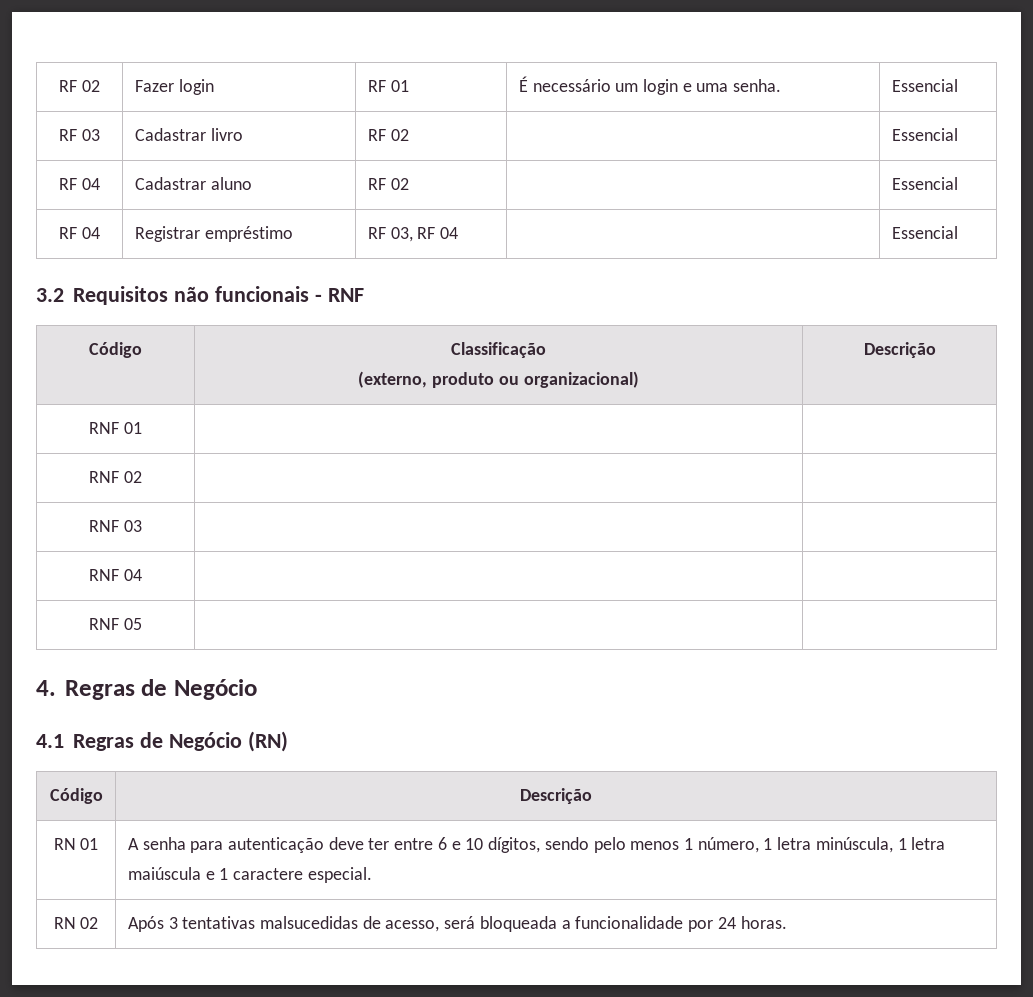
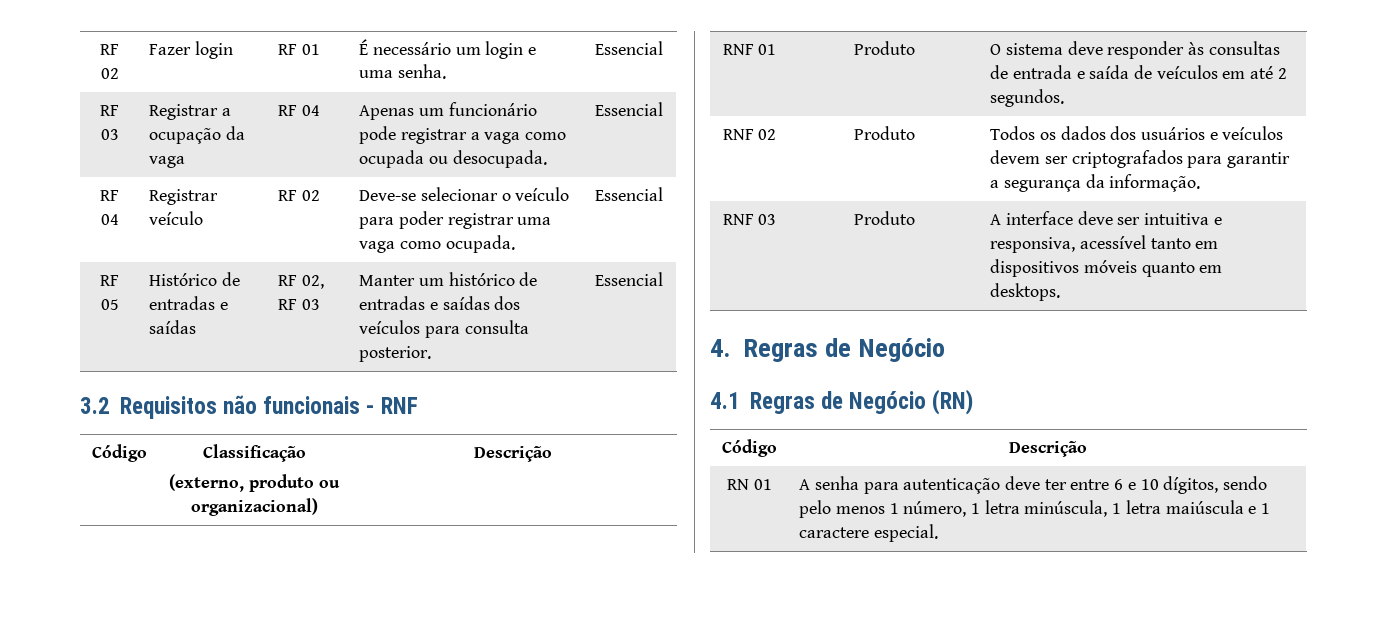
[134,128,243,141] [367,129,409,141] [891,128,958,141] [59,178,100,190] [134,177,252,190] [367,178,409,190] Cadastrar livro | RF 02 | | Essencial // RF 04 | Cadastrar aluno | RF 02 | -> [149,104,231,120] [149,126,245,144] [149,156,186,168] [278,105,320,116] [359,102,537,120] [359,126,567,144] [359,150,547,168] Registrar a ocupação da vaga | RF 04 | Apenas um funcionário pode registrar a vaga como ocupada ou desocupada.
[204,226,293,242] [367,227,459,242] empréstimo | RF 03, RF 04 | -> [149,211,204,225] [278,190,320,201] [359,187,570,201] [359,211,552,229] [359,235,515,253] [595,187,664,201] [100,275,119,286] [100,299,119,310] [149,272,240,286] [149,296,228,310] [149,320,197,334] [278,275,324,289] [278,299,320,310] [359,272,538,286] [359,296,521,310] [359,320,529,338] [359,346,432,362] veículo | RF 02 | Deve-se selecionar o veículo para poder registrar uma vaga como ocupada. | Essencial // RF 05 | Histórico de entradas e saídas | RF 02, RF 03 | Manter um histórico de entradas e saídas dos veículos para consulta posterior.
[89,471,142,483] [89,520,142,532] [89,569,142,581] [89,618,142,630] | // RNF 02 | | // RNF 03 | | // RNF 04 | | // RNF 05 | | -> [853,41,915,55] [990,41,1280,59] [990,65,1287,79] [990,89,1065,107] [722,129,777,140] [853,126,915,140] [990,126,1284,140] [990,150,1291,168] [990,174,1201,192] [722,214,777,225] [853,211,915,225] [990,211,1222,225] [990,235,1219,253] [990,259,1223,277] [990,283,1061,301] Produto | O sistema deve responder às consultas de entrada e saída de veículos em até 2 segundos. // RNF 02 | Produto | Todos os dados dos usuários e veículos devem ser criptografados para garantir a segurança da informação. // RNF 03 | Produto | A interface deve ser intuitiva e responsiva, acessível tanto em dispositivos móveis quanto em desktops.
[53,917,99,929] [127,916,787,932] // RN 02 | Após 3 tentativas malsucedidas de acesso, será bloqueada a funcionalidade por 24 horas. -> (938, 533) none

